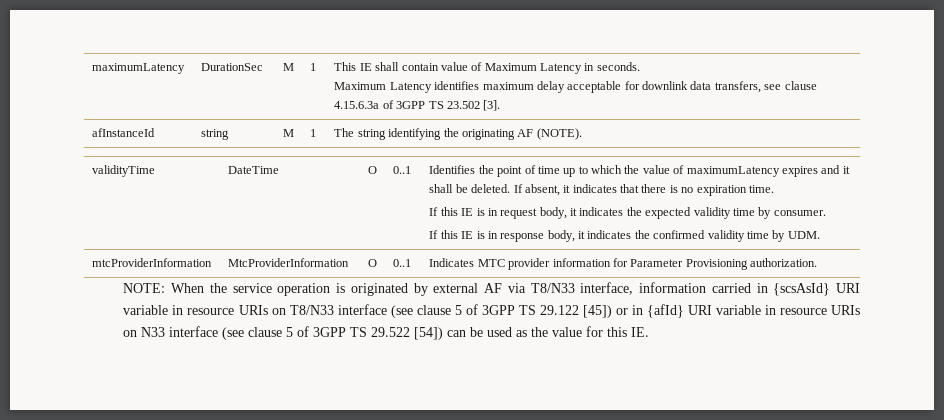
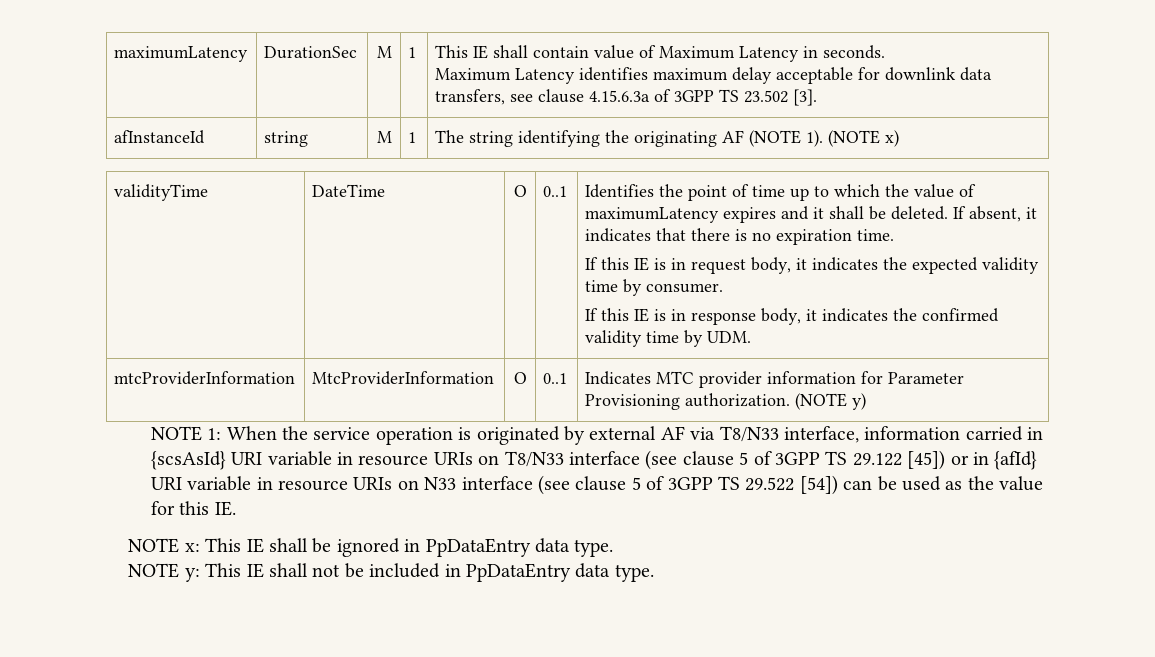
[536,128,582,140] (NOTE). -> [749,130,900,147] (NOTE 1). (NOTE x)
[123,283,166,293] // NOTE: -> [795,393,867,410] [150,426,222,441] (NOTE y) // NOTE 1:
(650, 332) none -> [128,538,614,557] [128,563,654,582] // NOTE x: This IE shall be ignored in PpDataEntry data type. // NOTE y: This IE shall not be included in PpDataEntry data type.

